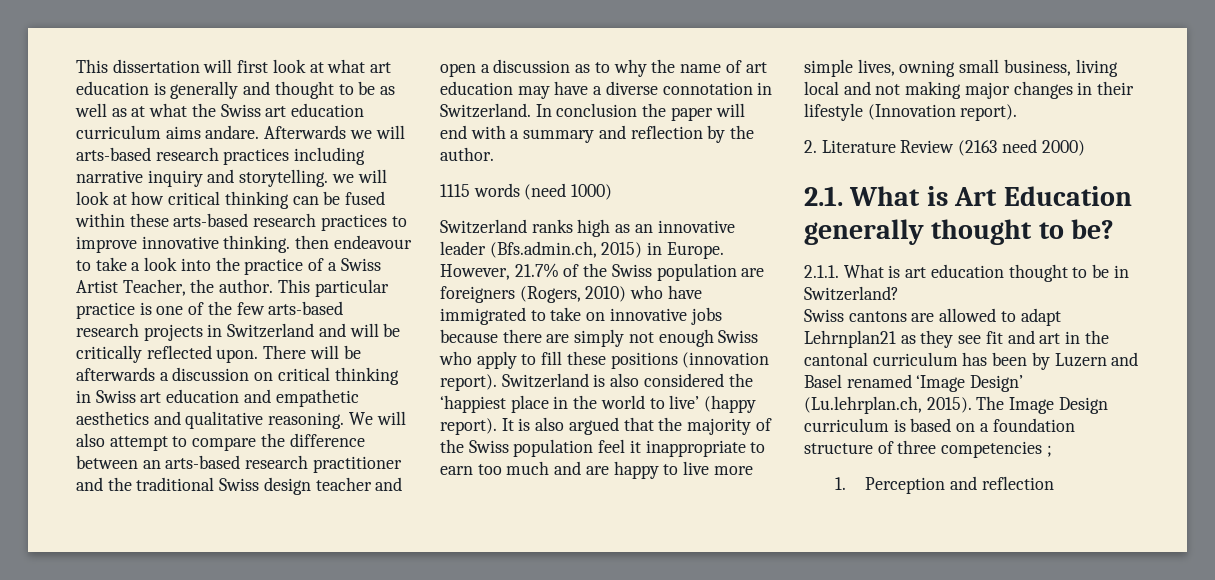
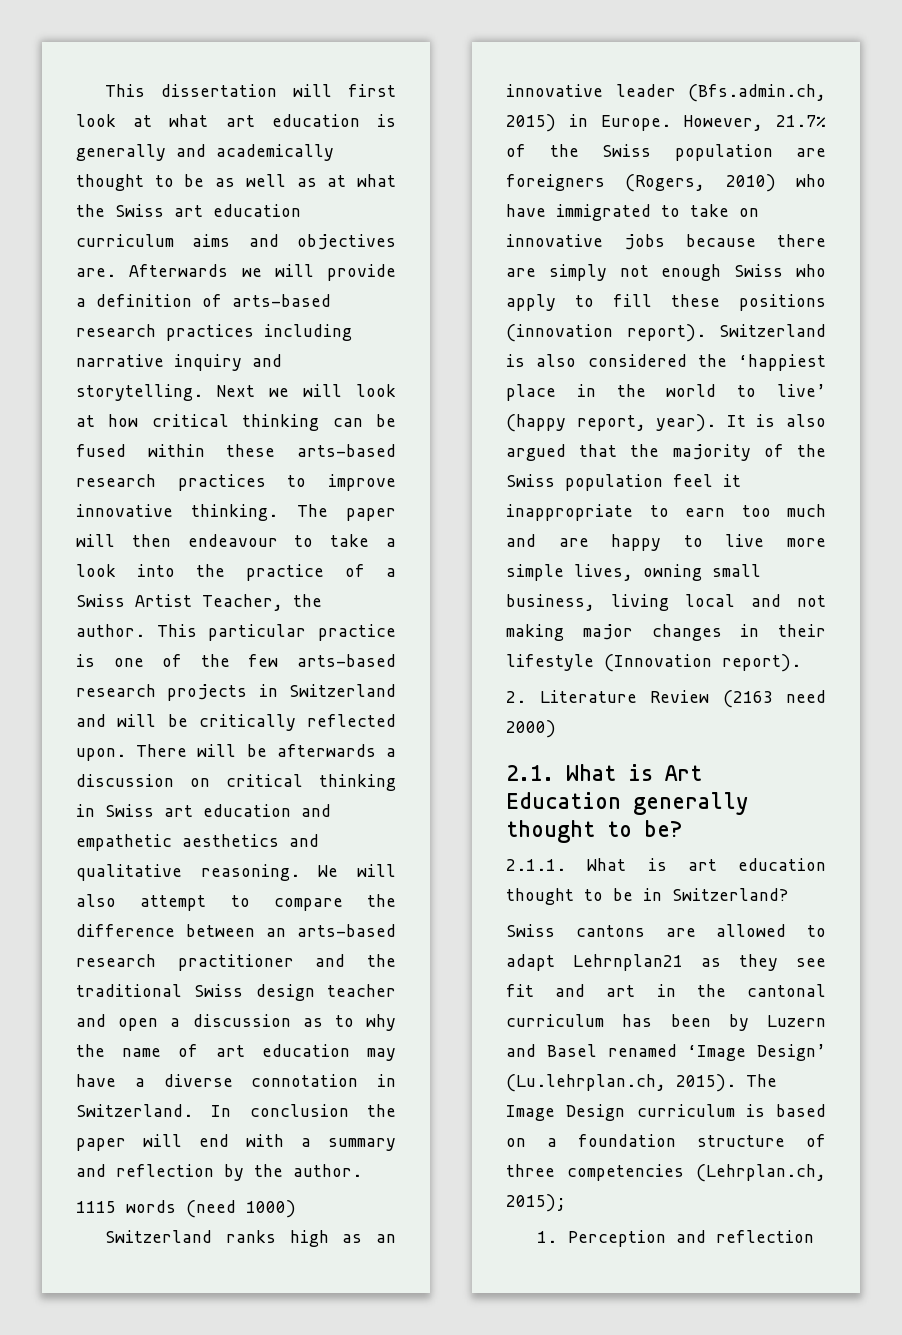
(271, 88) none -> [216,144,334,161] academically
[205,125,405,139] andare. Afterwards we will -> [248,234,396,250] [76,264,396,281] [76,294,222,307] and objectives are. Afterwards we will provide a definition of
(329, 178) none -> [217,385,255,397] Next
(291, 244) none -> [296,504,396,521] [76,534,115,547] The paper will
[440,418,497,435] report). -> [576,414,717,432] report, year).
[1046,445,1052,457] ; -> [696,1164,826,1182] [506,1194,566,1212] (Lehrplan.ch, 2015);

